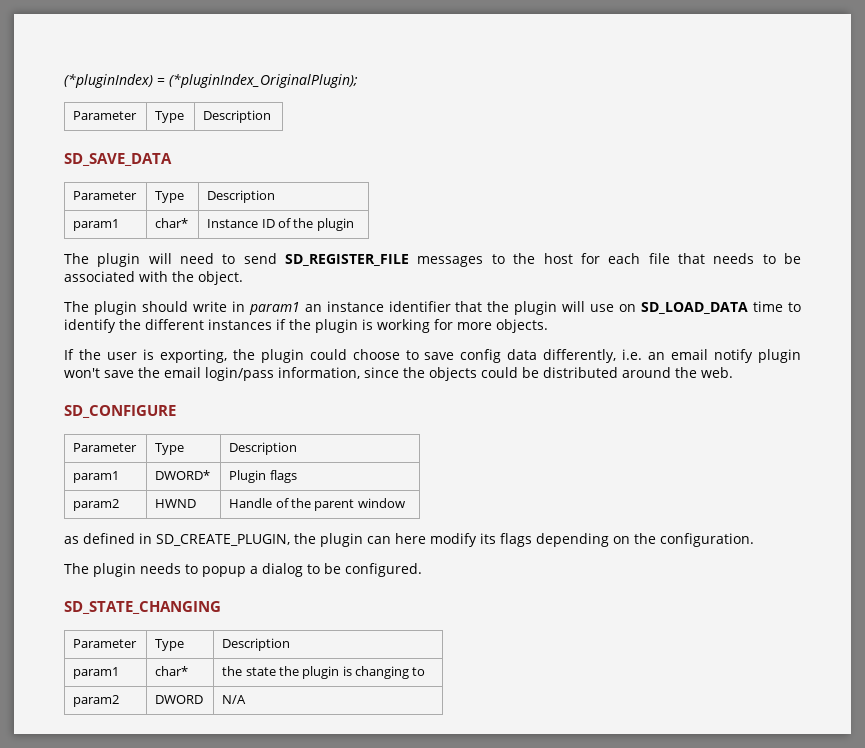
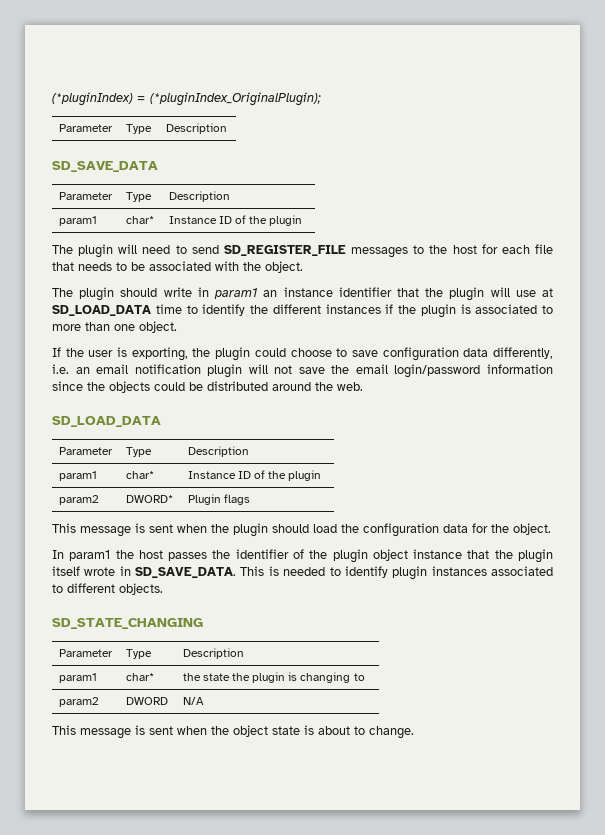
[619,304,637,312] on -> [542,288,553,297] at
[377,319,548,333] working for more objects. -> [475,304,553,314] [52,321,177,333] associated to more than one object.
[460,349,502,363] config -> [382,347,459,361] configuration
[714,349,802,363] [64,368,100,378] notify plugin won't -> [134,364,293,378] notification plugin will not
[205,367,360,381] login/pass information, -> [394,364,553,378] login/password information
[64,405,176,418] [73,443,138,452] [155,443,185,455] [229,442,298,455] [73,471,120,483] [155,470,211,480] [229,470,297,483] [73,499,120,511] [155,499,197,508] [229,498,405,511] [64,533,754,547] [64,563,422,577] SD_CONFIGURE // Parameter | Type | Description // param1 | DWORD* | Plugin flags // param2 | HWND | Handle of the parent window // as defined in SD_CREATE_PLUGIN, the plugin can here modify its flags depending on the configuration. // The plugin needs to popup a dialog to be configured. -> [52,416,161,427] [58,447,113,455] [125,447,152,457] [187,446,249,457] [58,471,97,481] [125,471,154,479] [187,470,322,481] [58,495,99,505] [125,495,173,503] [187,494,250,505] [52,523,551,537] [52,549,553,563] [52,566,553,580] [52,583,163,595] SD_LOAD_DATA // Parameter | Type | Description // param1 | char* | Instance ID of the plugin // param2 | DWORD* | Plugin flags // This message is sent when the plugin should load the configuration data for the object. // In param1 the host passes the identifier of the plugin object instance that the plugin itself wrote in SD_SAVE_DATA. This is needed to identify plugin instances associated to different objects.
(247, 699) none -> [52,725,414,739] // This message is sent when the object state is about to change.

